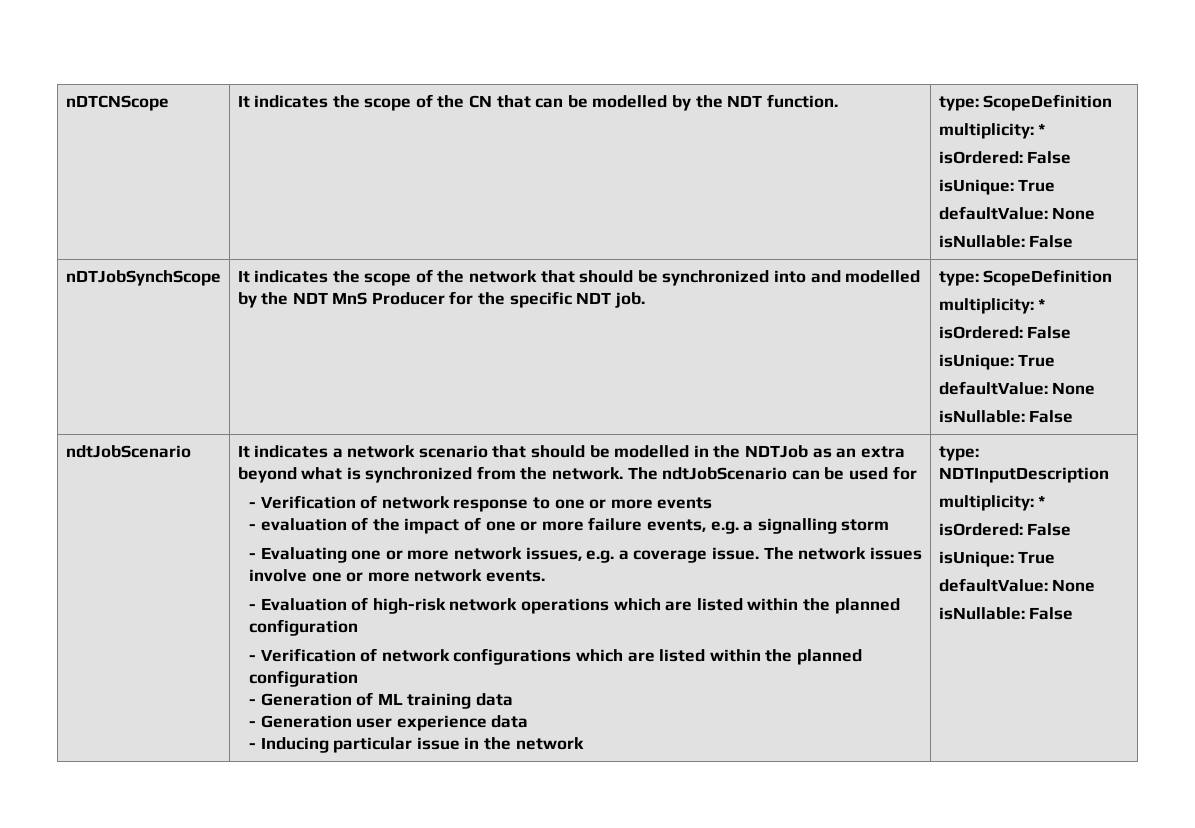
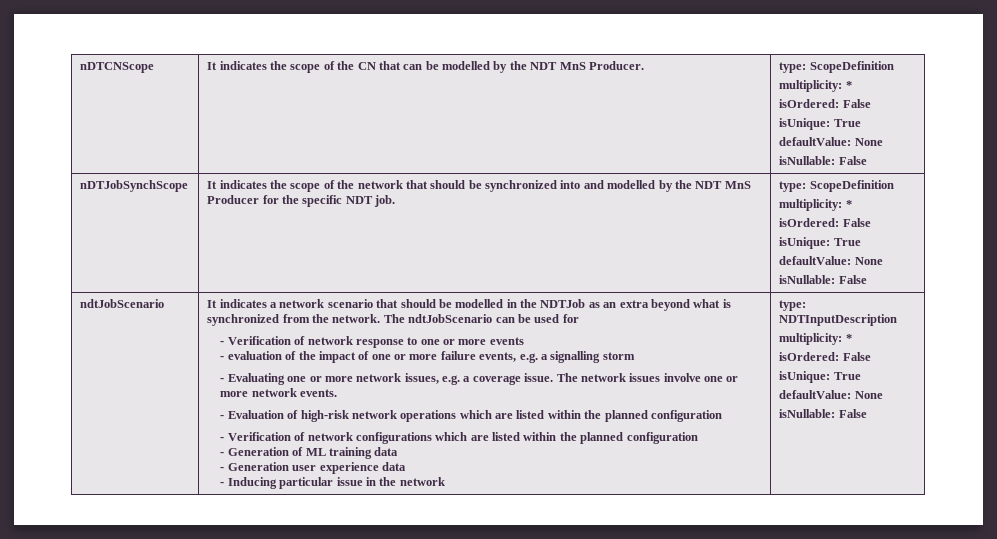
[766,94,838,108] function. -> [559,61,644,70] MnS Producer.

